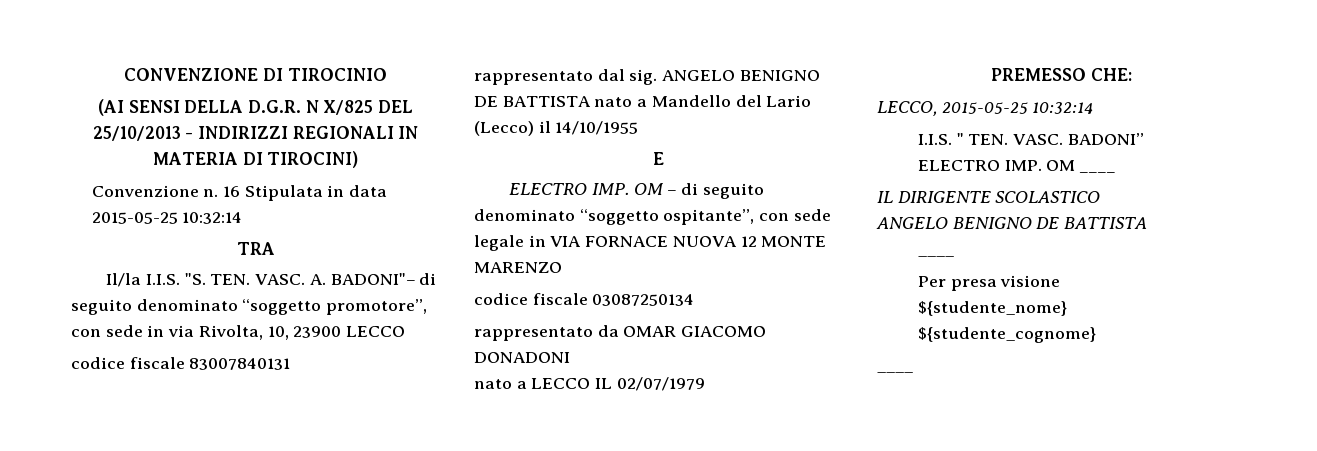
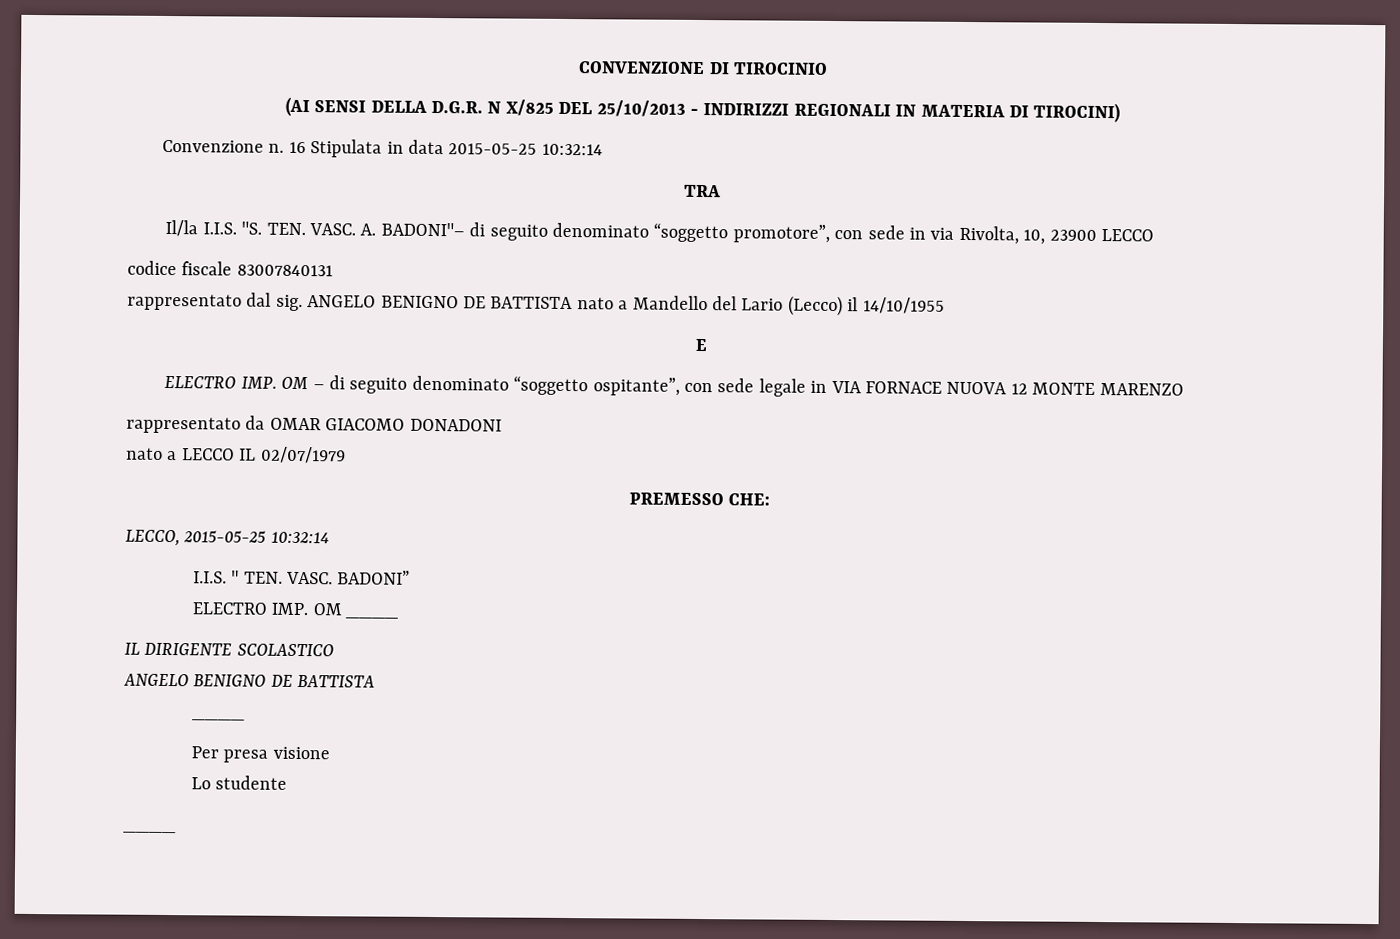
[474,293,695,306] // codice fiscale 03087250134 -> (1184, 389) none
[918,301,1068,316] [918,327,1097,343] ${studente_nome} ${studente_cognome} -> [190,775,288,790] Lo studente

